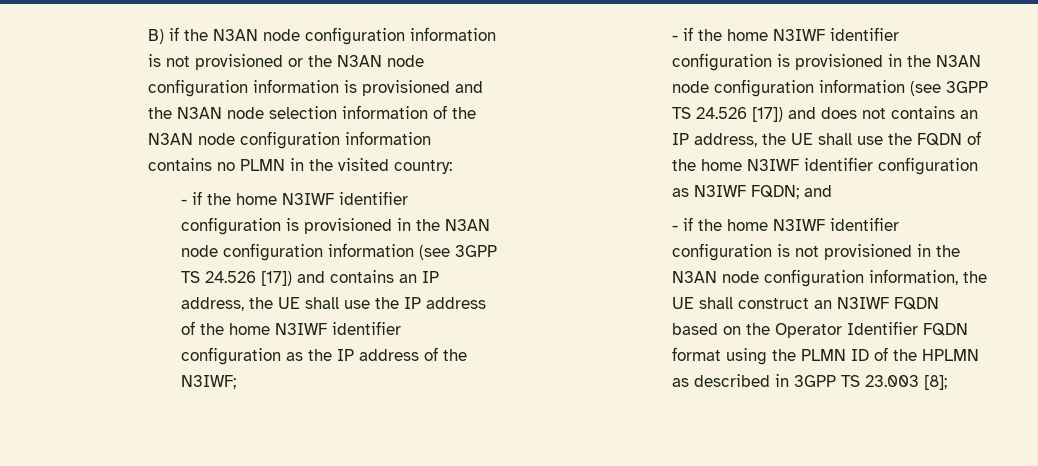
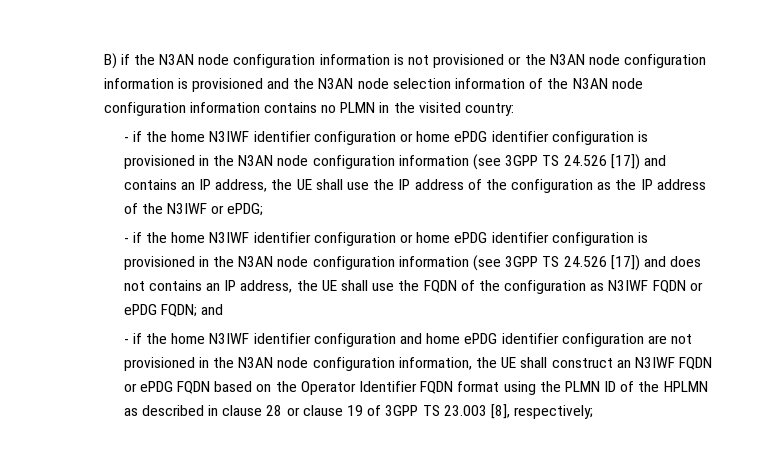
(282, 226) none -> [399,131,634,145] or home ePDG identifier configuration
[229,321,402,335] home N3IWF identifier -> (507, 184) none
[181,375,237,389] [672,27,900,41] [672,53,773,71] N3IWF; // - if the home N3IWF identifier configuration -> [167,203,264,216] [123,232,634,246] N3IWF or ePDG; // - if the home N3IWF identifier configuration or home ePDG identifier configuration
[701,157,979,175] [672,185,747,197] home N3IWF identifier configuration as N3IWF -> [504,280,703,294] [123,304,157,315] configuration as N3IWF FQDN or ePDG
[777,244,791,257] is -> [399,333,667,347] and home ePDG identifier configuration are
(940, 303) none -> [123,381,211,394] or ePDG FQDN
(790, 380) none -> [222,405,382,416] clause 28 or clause 19 of
[924,375,948,390] [8]; -> [490,404,594,419] [8], respectively;

